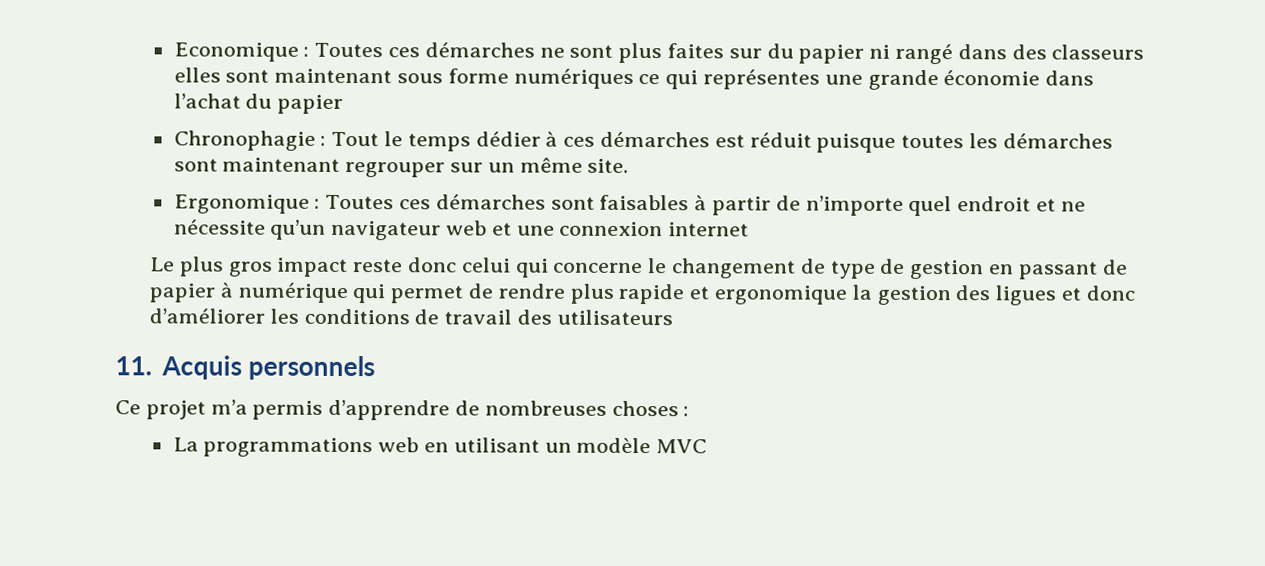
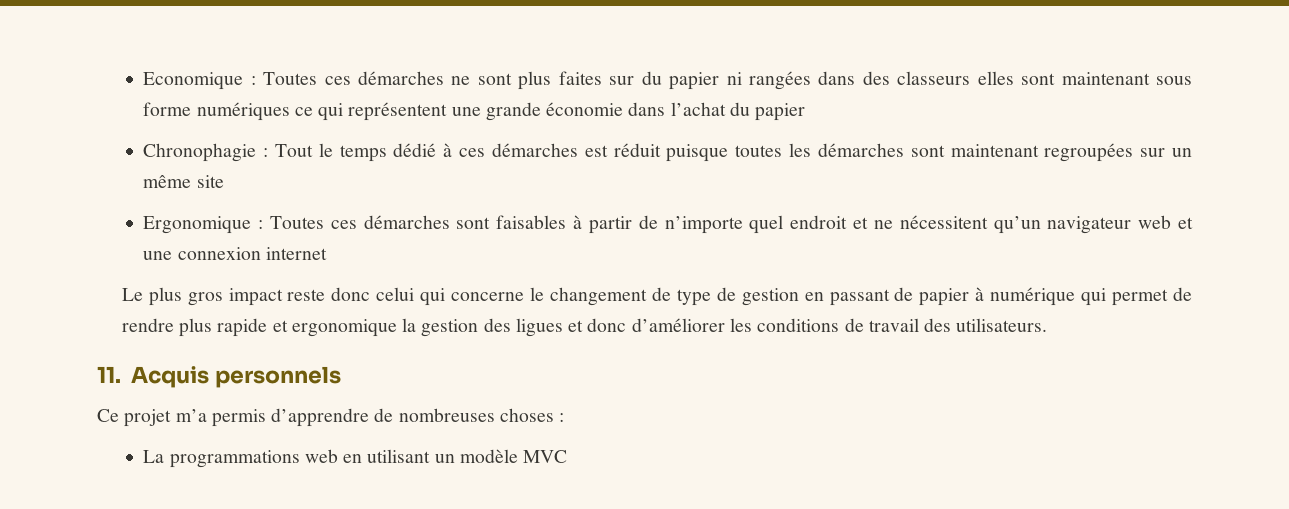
[895,43,954,65] rangé -> [748,71,811,90] rangées
[703,69,821,90] représentes -> [348,102,448,121] représentent
[475,131,541,147] dédier -> [393,143,437,157] dédié
[345,161,446,178] regrouper -> [1044,143,1134,162] regroupées
[587,158,630,173] site. -> [196,175,224,188] site
[173,219,266,235] nécessite -> [899,215,988,229] nécessitent
[556,309,673,326] utilisateurs -> [956,318,1048,332] utilisateurs.

